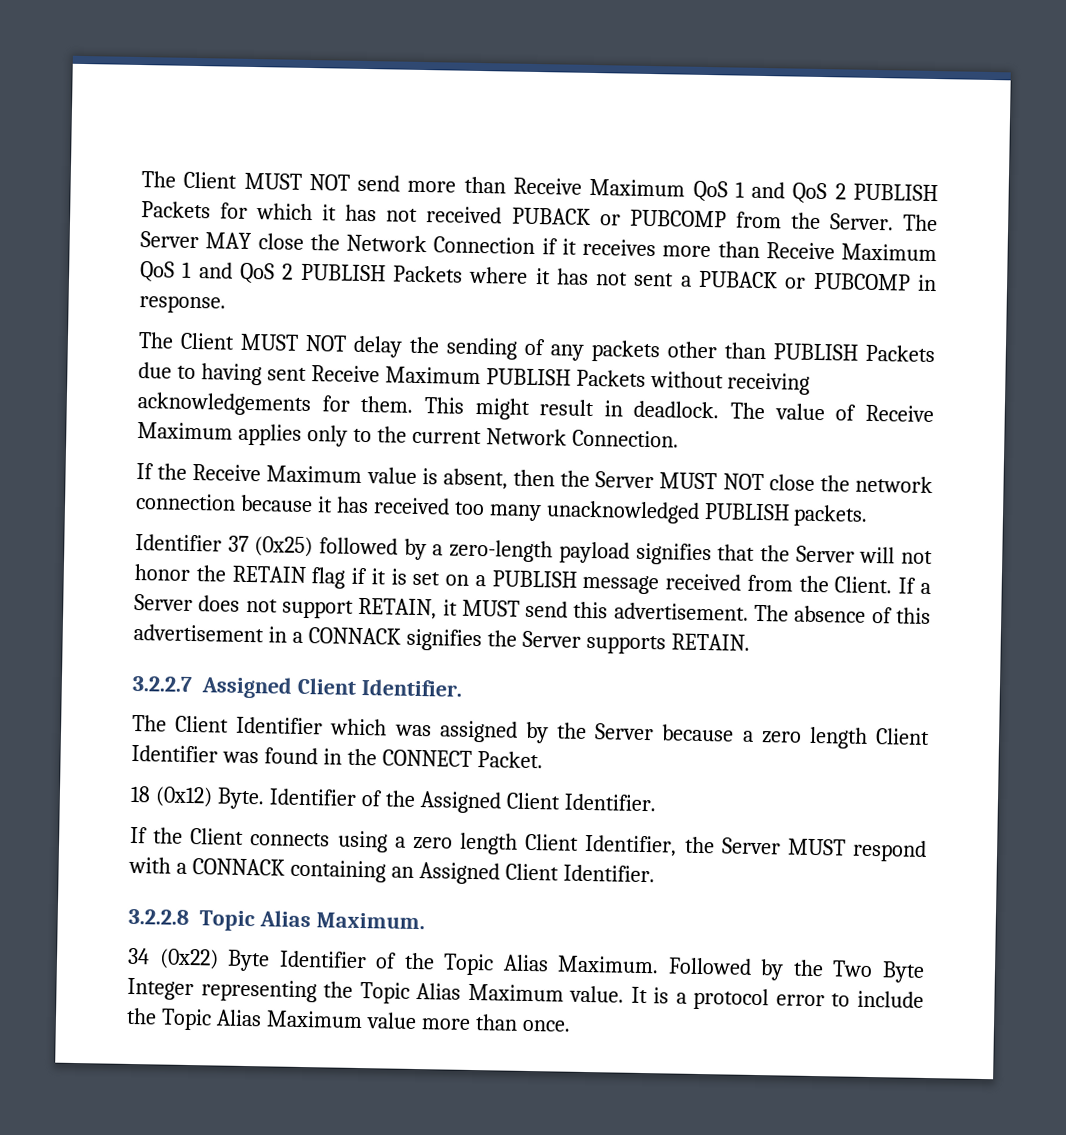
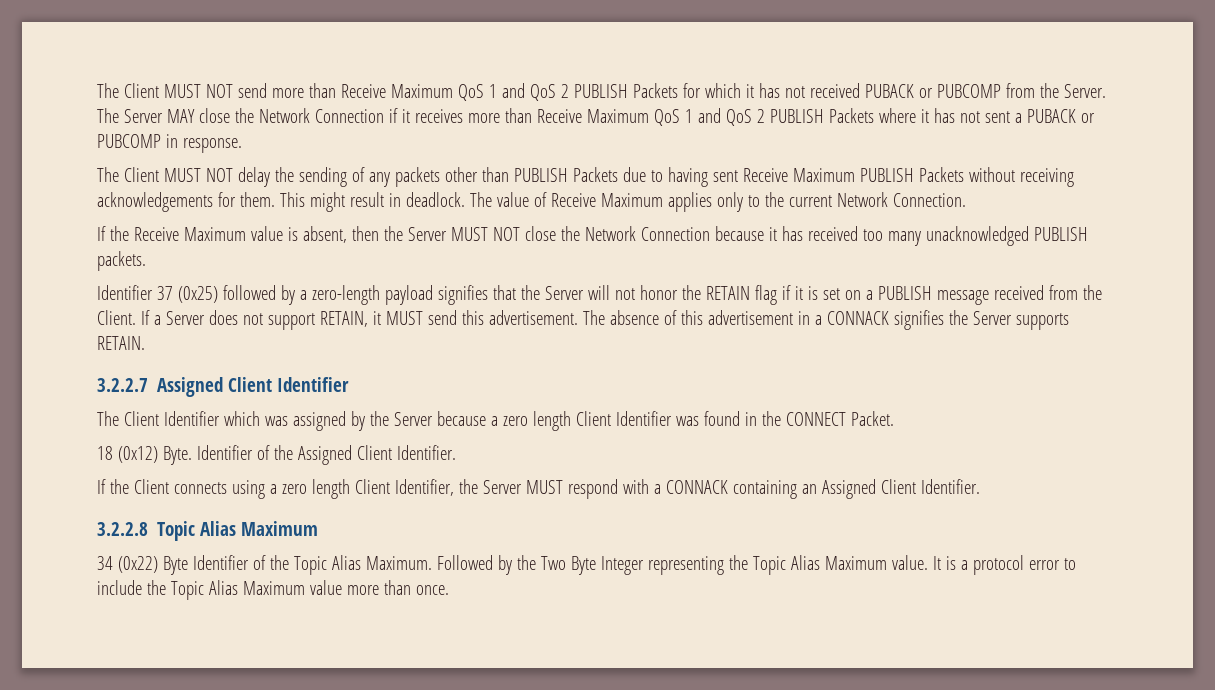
[855,475,933,494] [135,492,236,511] network connection -> [584,226,710,241] Network Connection
[360,678,462,697] Identifier. -> [277,377,350,392] Identifier
[315,912,425,930] Maximum. -> [241,521,319,536] Maximum

